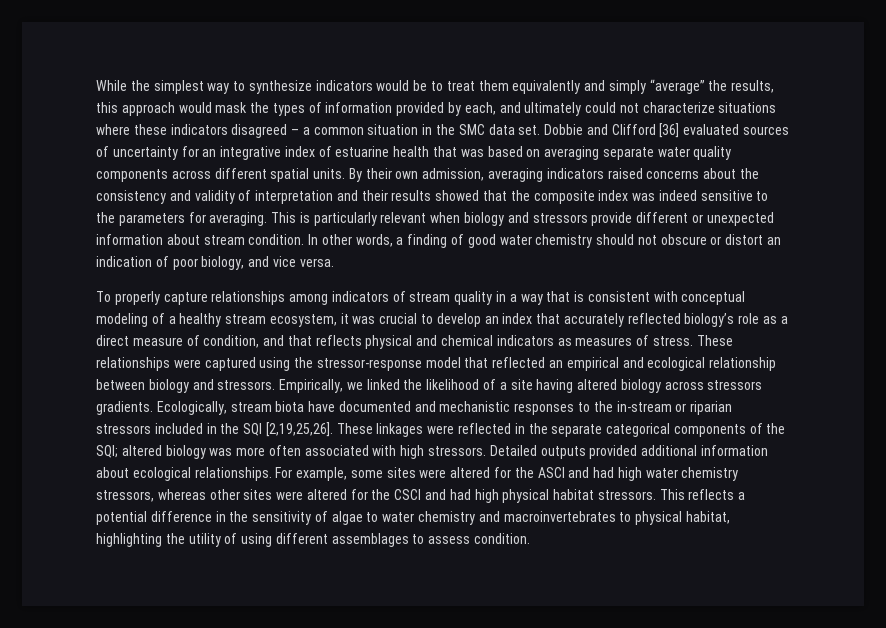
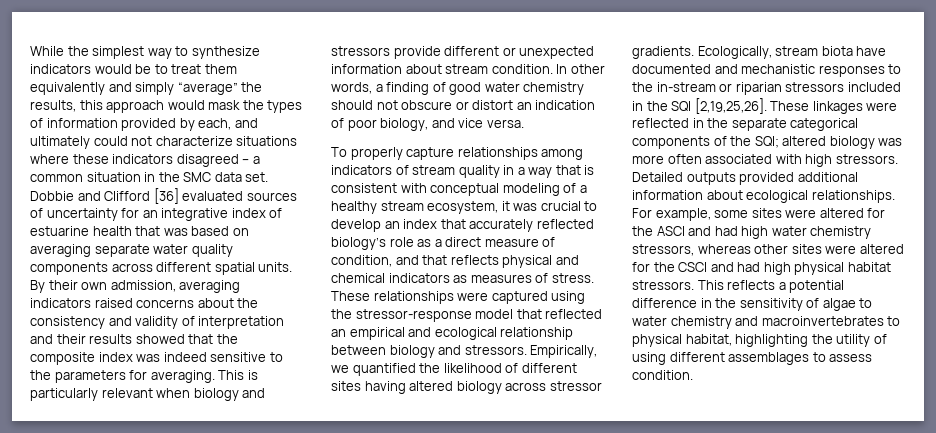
[366,379,400,390] linked -> [352,363,416,376] quantified
[499,379,533,390] a site -> [521,363,577,373] [331,381,361,391] different sites
[707,380,763,390] stressors -> [549,381,602,391] stressor

